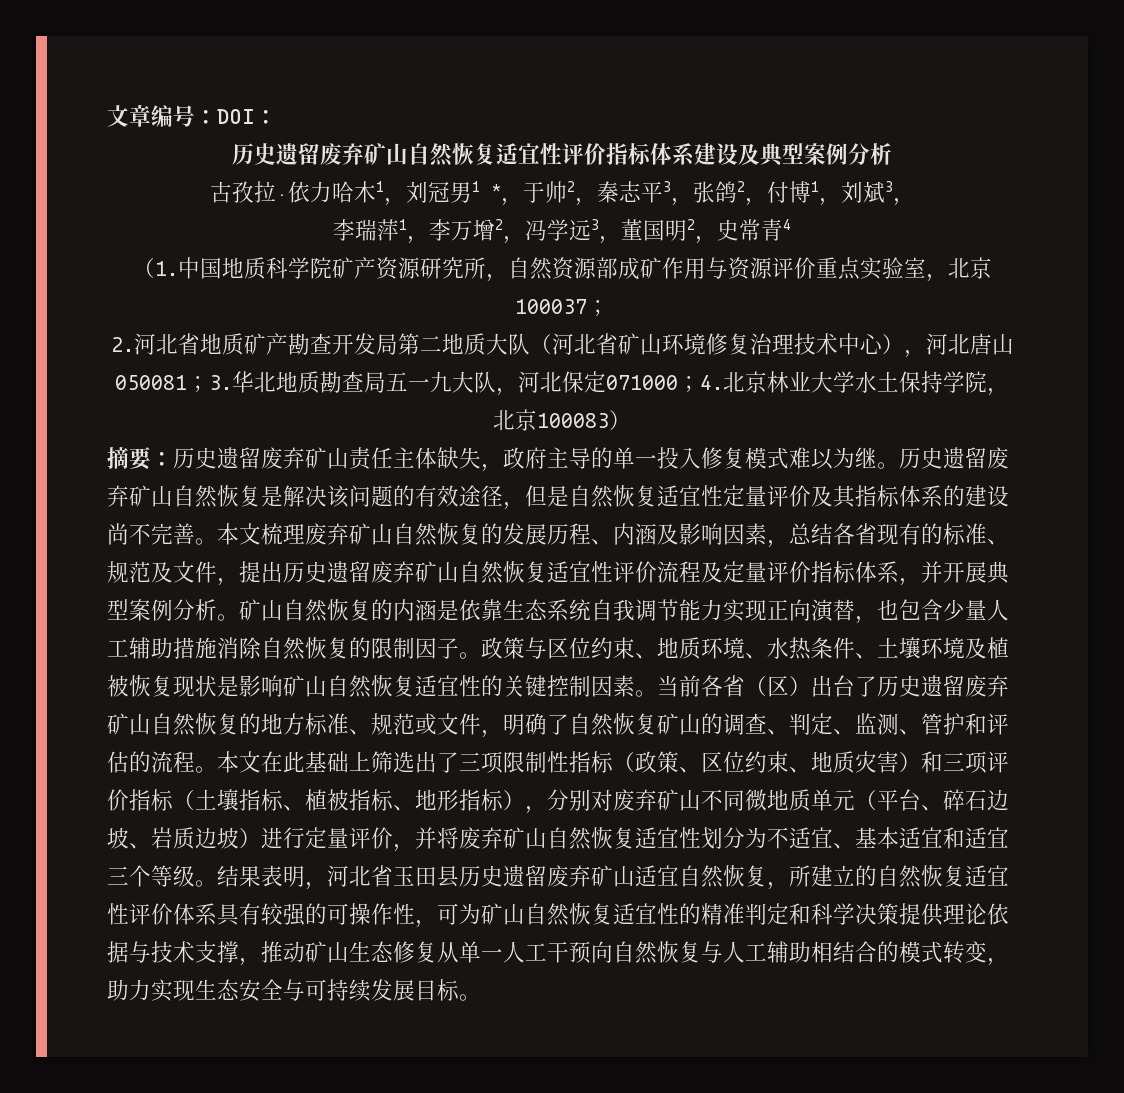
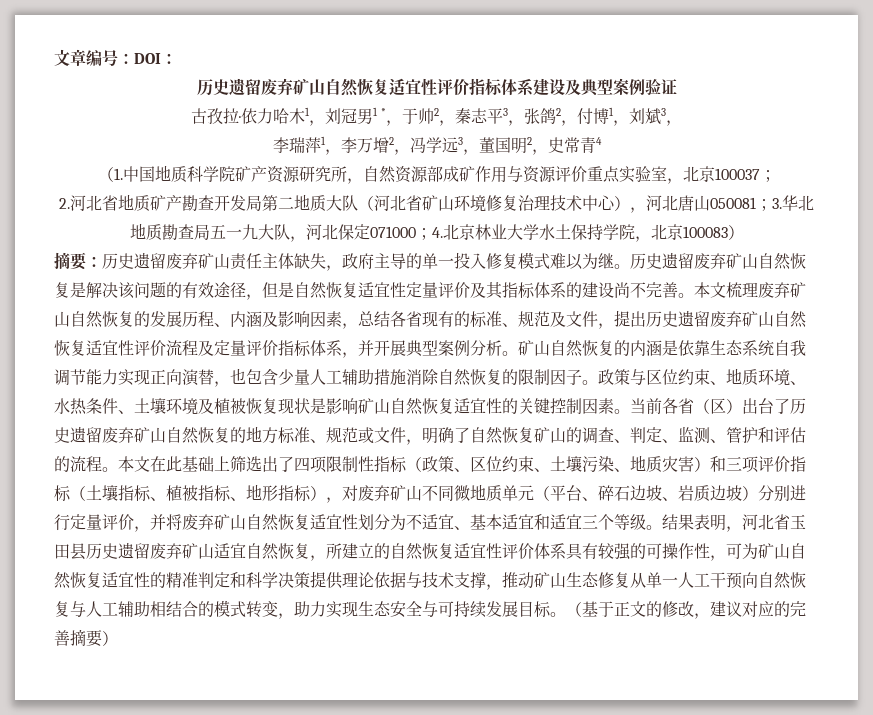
[848,143,892,165] 分析 -> [644,79,677,95] 验证
[459,752,481,771] 三 -> [294,457,310,472] 四
(811, 770) none -> [550,456,630,472] 土壤污染、
[547,789,591,811] 分别 -> (342, 500) none
(261, 838) none -> [758,485,790,501] 分别
(481, 997) none -> [566,601,806,619] [54,629,118,647] （基于正文的修改，建议对应的完善摘要）

